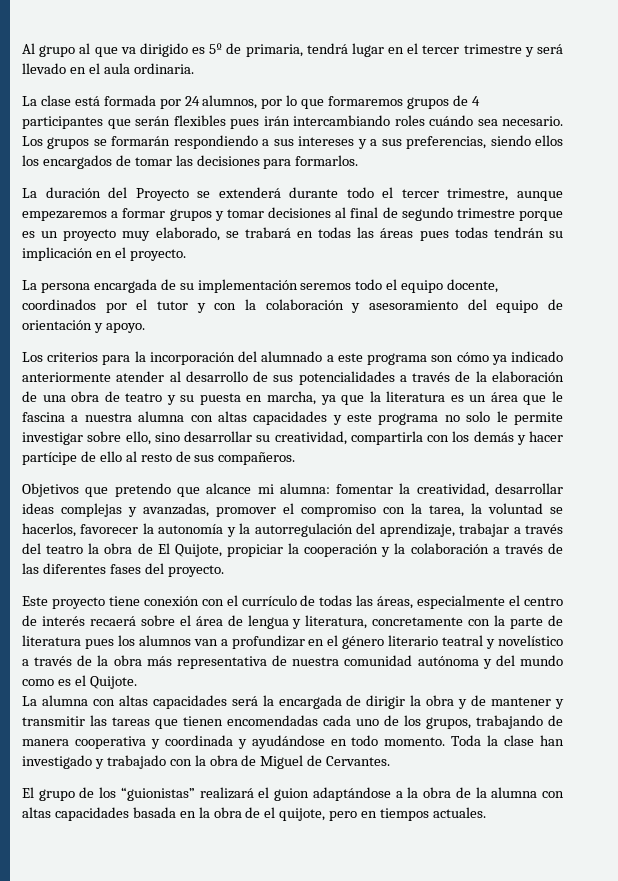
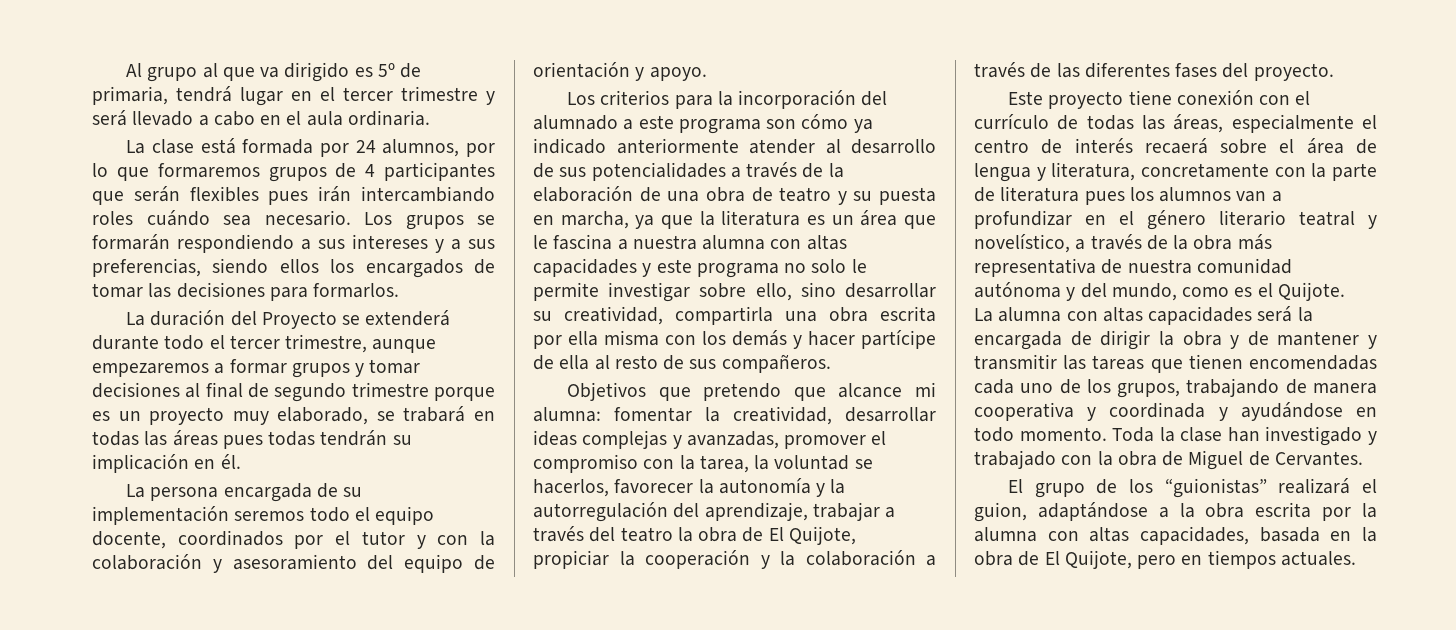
(66, 68) none -> [198,111,255,126] a cabo
[114,247,186,261] el proyecto. -> [220,454,241,469] él.
(423, 438) none -> [785,306,936,322] [533,330,659,349] una obra escrita por ella misma
[99,451,122,462] ello -> [559,355,590,370] ella
[497,635,563,646] novelístico -> [974,234,1070,253] novelístico,
[519,655,563,666] mundo -> [1111,283,1177,301] mundo,
[274,788,310,801] guion -> [974,502,1027,522] guion,
[455,787,471,798] de -> [1255,502,1352,521] escrita por
[54,807,129,821] capacidades -> [1140,526,1249,545] capacidades,
[264,807,326,821] el quijote, -> [1044,550,1132,569] El Quijote,

